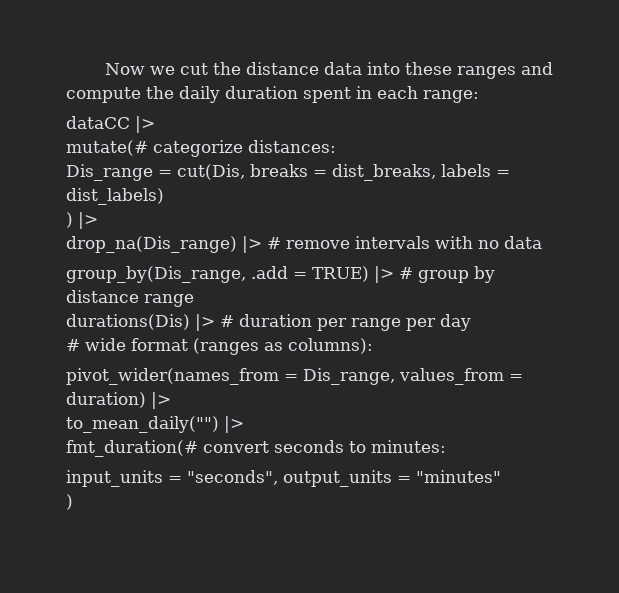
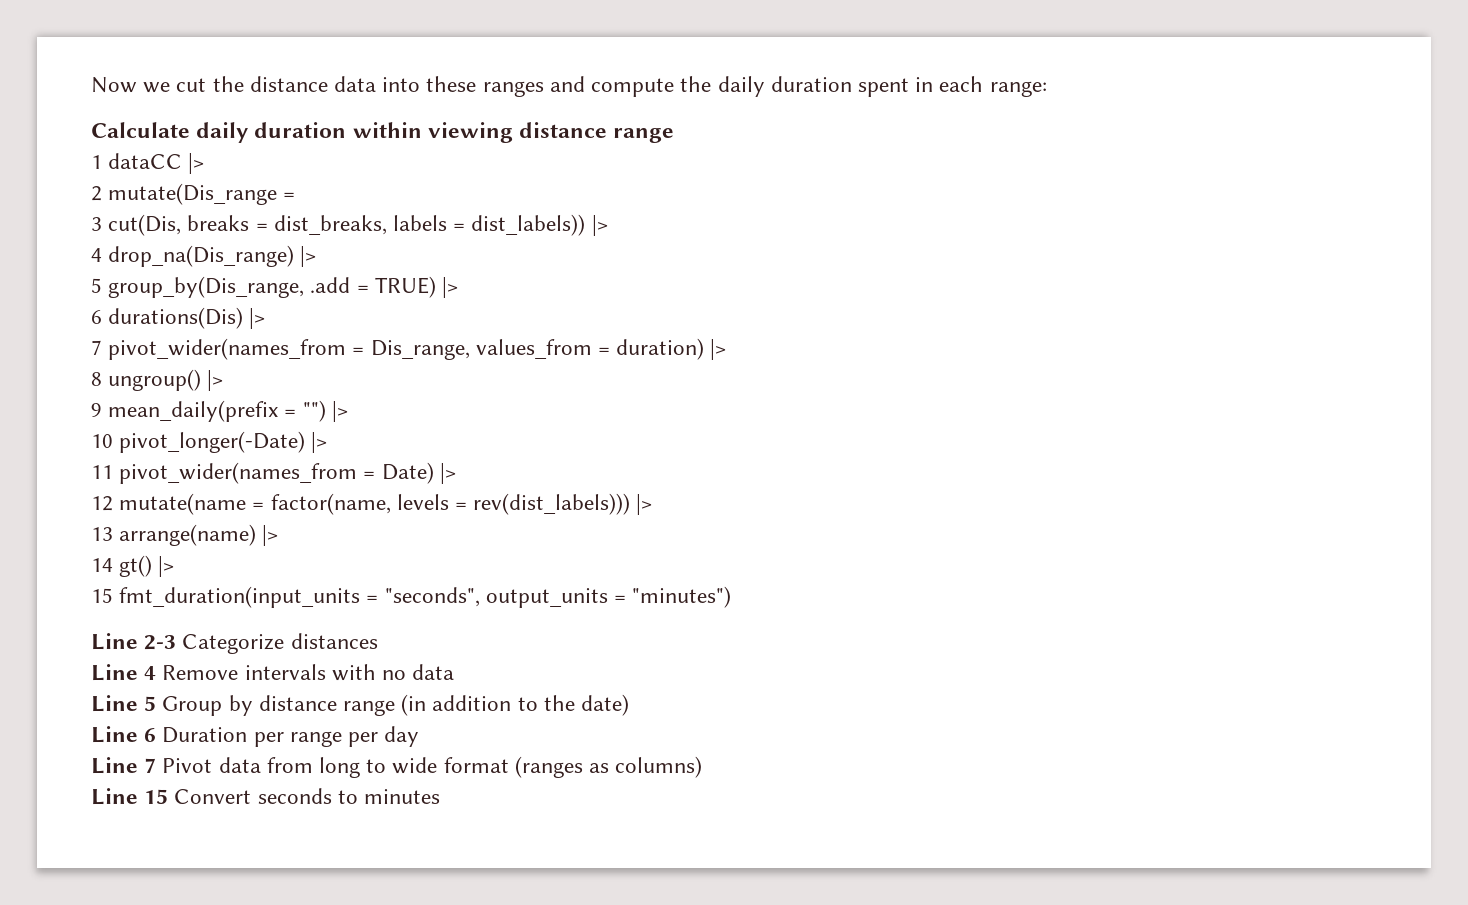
[66,116,155,133] [66,140,336,157] [66,164,172,181] dataCC |> // mutate(# categorize distances: // Dis_range = -> [91,122,675,143] [91,153,205,174] [91,183,296,205] [91,217,102,231] Calculate daily duration within viewing distance range // 1 dataCC |> // 2 mutate(Dis_range = // 3
[66,188,164,205] [66,212,98,229] dist_labels) // ) |> // -> [471,214,608,236] [91,248,102,262] dist_labels)) |> // 4
[267,236,542,249] # remove intervals with no data // -> [91,278,102,293] // 5
[399,266,495,283] [66,290,194,307] [66,314,471,331] [66,338,373,355] # group by distance range // durations(Dis) |> # duration per range per day // # wide format (ranges as columns): // -> [91,307,266,329] [91,340,102,355] // 6 durations(Dis) |> // 7
[66,416,244,433] [66,440,446,457] [66,470,501,487] [66,494,73,510] to_mean_daily("") |> // fmt_duration(# convert seconds to minutes: // input_units = "seconds", output_units = "minutes" // ) -> [91,369,224,391] [91,400,348,422] [91,431,328,453] [91,462,456,484] [91,493,653,515] [91,524,279,546] [91,555,175,577] [91,586,732,608] [91,633,378,654] [91,664,455,681] [91,694,630,716] [91,726,420,747] [91,756,703,778] [91,788,441,805] 8 ungroup() |> // 9 mean_daily(prefix = "") |> // 10 pivot_longer(-Date) |> // 11 pivot_wider(names_from = Date) |> // 12 mutate(name = factor(name, levels = rev(dist_labels))) |> // 13 arrange(name) |> // 14 gt() |> // 15 fmt_duration(input_units = "seconds", output_units = "minutes") // Line 2-3 Categorize distances // Line 4 Remove intervals with no data // Line 5 Group by distance range (in addition to the date) // Line 6 Duration per range per day // Line 7 Pivot data from long to wide format (ranges as columns) // Line 15 Convert seconds to minutes

